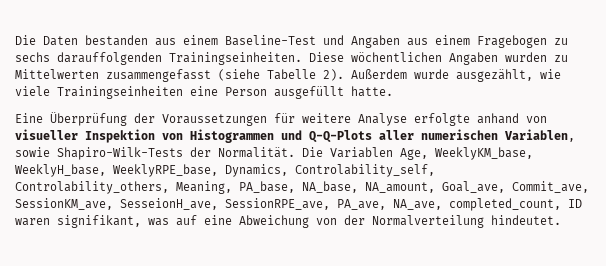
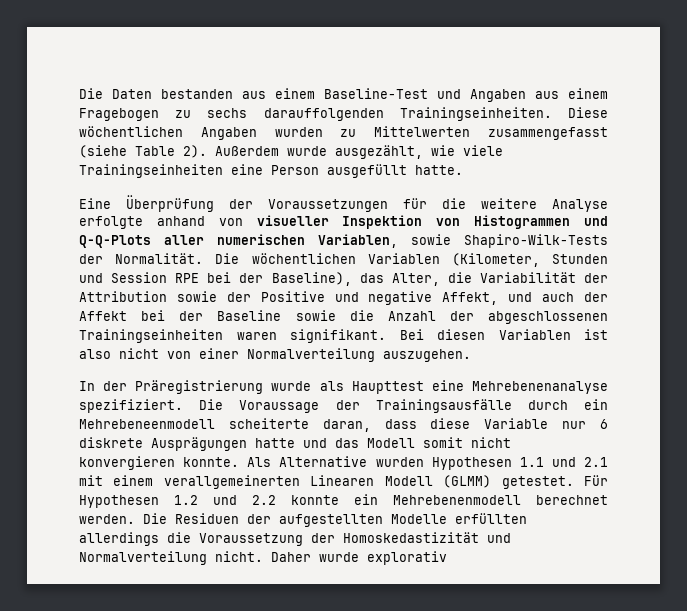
[267,69,316,80] Tabelle -> [135,146,175,156] Table
(295, 118) none -> [442,198,466,209] die
[330,147,533,160] [15,164,435,177] [15,181,589,194] [15,198,582,211] [15,215,561,228] Variablen Age, WeeklyKM_base, WeeklyH_base, WeeklyRPE_base, Dynamics, Controlability_self, Controlability_others, Meaning, PA_base, NA_base, NA_amount, Goal_ave, Commit_ave, SessionKM_ave, SesseionH_ave, SessionRPE_ave, PA_ave, NA_ave, completed_count, ID waren signifikant, was auf eine Abweichung von der Normalverteilung hindeutet. -> [251,253,608,267] [79,272,609,286] [79,291,609,305] [79,310,608,324] [79,329,608,343] [79,348,471,362] [79,380,608,394] [79,399,608,413] [79,418,608,432] [79,437,511,451] [79,456,608,470] [79,475,608,489] [79,494,608,508] [79,513,527,527] [79,532,511,546] [79,551,447,565] wöchentlichen Variablen (Kilometer, Stunden und Session RPE bei der Baseline), das Alter, die Variabilität der Attribution sowie der Positive und negative Affekt, und auch der Affekt bei der Baseline sowie die Anzahl der abgeschlossenen Trainingseinheiten waren signifikant. Bei diesen Variablen ist also nicht von einer Normalverteilung auszugehen. // In der Präregistrierung wurde als Haupttest eine Mehrebenenanalyse spezifiziert. Die Voraussage der Trainingsausfälle durch ein Mehrebeneenmodell scheiterte daran, dass diese Variable nur 6 diskrete Ausprägungen hatte und das Modell somit nicht konvergieren konnte. Als Alternative wurden Hypothesen 1.1 und 2.1 mit einem verallgemeinerten Linearen Modell (GLMM) getestet. Für Hypothesen 1.2 und 2.2 konnte ein Mehrebenenmodell berechnet werden. Die Residuen der aufgestellten Modelle erfüllten allerdings die Voraussetzung der Homoskedastizität und Normalverteilung nicht. Daher wurde explorativ

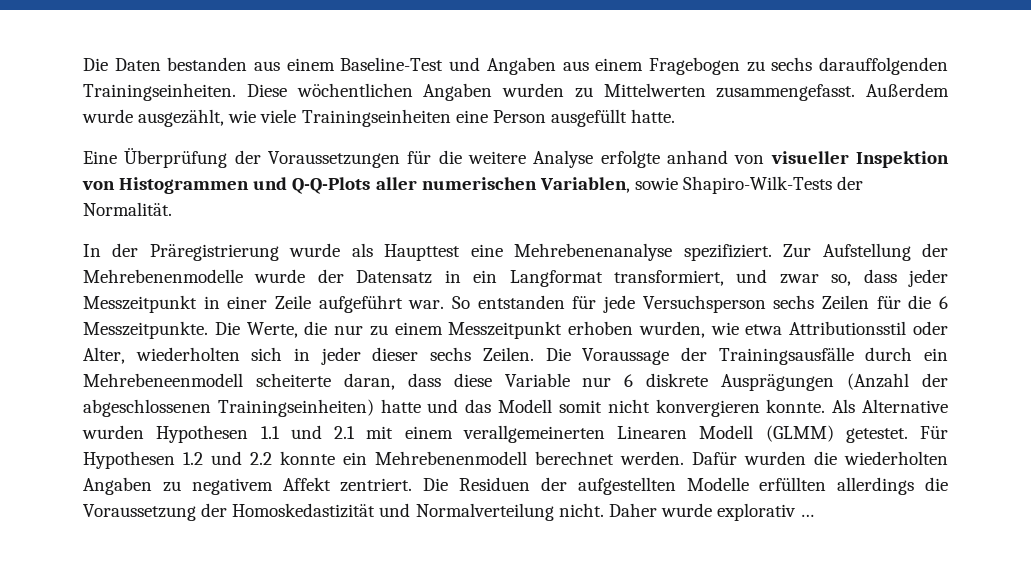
[488,127,608,140] [79,145,207,158] zusammengefasst (siehe Table 2). -> [716,84,856,101] zusammengefasst.
[215,253,608,267] [79,272,609,286] [79,291,609,305] [79,310,608,324] [79,329,608,343] [79,348,471,362] Die wöchentlichen Variablen (Kilometer, Stunden und Session RPE bei der Baseline), das Alter, die Variabilität der Attribution sowie der Positive und negative Affekt, und auch der Affekt bei der Baseline sowie die Anzahl der abgeschlossenen Trainingseinheiten waren signifikant. Bei diesen Variablen ist also nicht von einer Normalverteilung auszugehen. -> (172, 209) none
(183, 406) none -> [783,243,949,261] [83,269,948,287] [83,295,948,313] [83,321,948,339] [83,347,534,365] Zur Aufstellung der Mehrebenenmodelle wurde der Datensatz in ein Langformat transformiert, und zwar so, dass jeder Messzeitpunkt in einer Zeile aufgeführt war. So entstanden für jede Versuchsperson sechs Zeilen für die 6 Messzeitpunkte. Die Werte, die nur zu einem Messzeitpunkt erhoben wurden, wie etwa Attributionsstil oder Alter, wiederholten sich in jeder dieser sechs Zeilen.
(247, 444) none -> [847,373,948,390] [83,399,374,417] (Anzahl der abgeschlossenen Trainingseinheiten)
(135, 519) none -> [692,451,948,465] [83,477,413,495] Dafür wurden die wiederholten Angaben zu negativem Affekt zentriert.
(447, 558) none -> [800,514,815,517] …

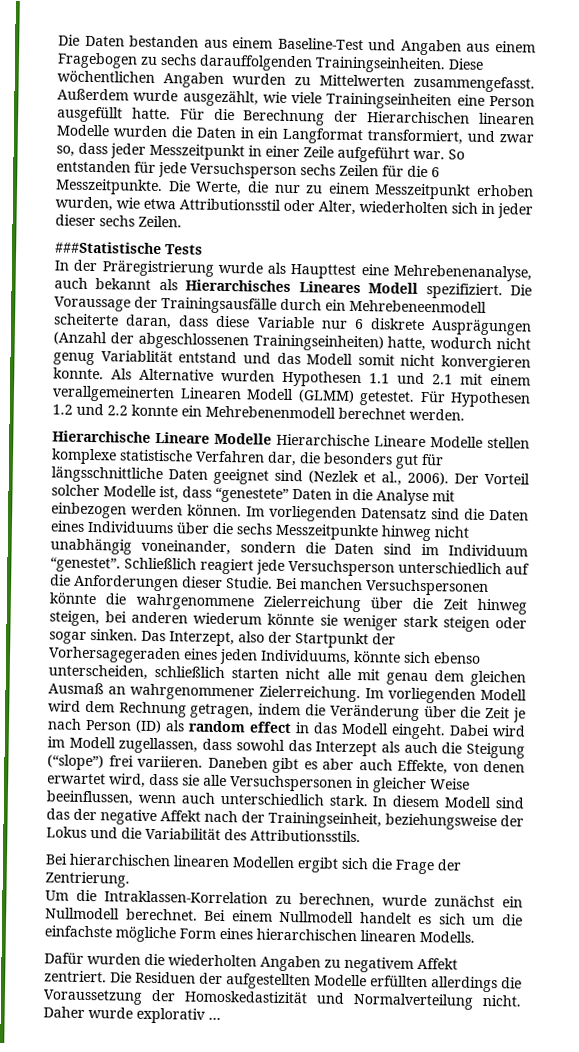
[83,148,950,168] [82,176,864,194] [83,202,172,216] [83,243,949,261] [83,269,433,284] // Eine Überprüfung der Voraussetzungen für die weitere Analyse erfolgte anhand von visueller Inspektion von Histogrammen und Q-Q-Plots aller numerischen Variablen, sowie Shapiro-Wilk-Tests der Normalität. // In der Präregistrierung wurde als Haupttest eine Mehrebenenanalyse spezifiziert. Zur Aufstellung der Mehrebenenmodelle wurde der Datensatz -> [179,108,535,126] [56,124,236,139] Für die Berechnung der Hierarchischen linearen Modelle wurden die Daten
(534, 354) none -> [55,241,203,255] [54,259,532,282] [54,277,503,300] // ###Statistische Tests // In der Präregistrierung wurde als Haupttest eine Mehrebenenanalyse, auch bekannt als Hierarchisches Lineares Modell spezifiziert.
[380,399,421,413] hatte -> [387,336,531,352] [53,350,238,366] hatte, wodurch nicht genug Variablität entstand
(684, 458) none -> [52,430,530,449] [51,448,444,469] [51,466,530,486] [51,484,455,506] [51,502,529,522] [50,520,470,542] [50,538,528,557] [50,556,530,577] [50,574,489,596] [49,592,527,615] [49,610,527,633] [49,629,396,649] [48,646,481,665] [48,664,526,687] [48,682,527,704] [48,700,526,723] [47,718,526,740] [47,736,525,759] [47,754,525,775] [47,773,470,794] [46,790,524,809] [46,808,524,831] [46,826,361,843] [45,853,462,875] [45,871,130,888] [45,889,523,909] [45,907,523,926] [44,925,475,943] // Hierarchische Lineare Modelle Hierarchische Lineare Modelle stellen komplexe statistische Verfahren dar, die besonders gut für längsschnittliche Daten geeignet sind (Nezlek et al., 2006). Der Vorteil solcher Modelle ist, dass “genestete” Daten in die Analyse mit einbezogen werden können. Im vorliegenden Datensatz sind die Daten eines Individuums über die sechs Messzeitpunkte hinweg nicht unabhängig voneinander, sondern die Daten sind im Individuum “genestet”. Schließlich reagiert jede Versuchsperson unterschiedlich auf die Anforderungen dieser Studie. Bei manchen Versuchspersonen könnte die wahrgenommene Zielerreichung über die Zeit hinweg steigen, bei anderen wiederum könnte sie weniger stark steigen oder sogar sinken. Das Interzept, also der Startpunkt der Vorhersagegeraden eines jeden Individuums, könnte sich ebenso unterscheiden, schließlich starten nicht alle mit genau dem gleichen Ausmaß an wahrgenommener Zielerreichung. Im vorliegenden Modell wird dem Rechnung getragen, indem die Veränderung über die Zeit je nach Person (ID) als random effect in das Modell eingeht. Dabei wird im Modell zugellassen, dass sowohl das Interzept als auch die Steigung (“slope”) frei variieren. Daneben gibt es aber auch Effekte, von denen erwartet wird, dass sie alle Versuchspersonen in gleicher Weise beeinflussen, wenn auch unterschiedlich stark. In diesem Modell sind das der negative Affekt nach der Trainingseinheit, beziehungsweise der Lokus und die Variabilität des Attributionsstils. // Bei hierarchischen linearen Modellen ergibt sich die Frage der Zentrierung. // Um die Intraklassen-Korrelation zu berechnen, wurde zunächst ein Nullmodell berechnet. Bei einem Nullmodell handelt es sich um die einfachste mögliche Form eines hierarchischen linearen Modells. //

